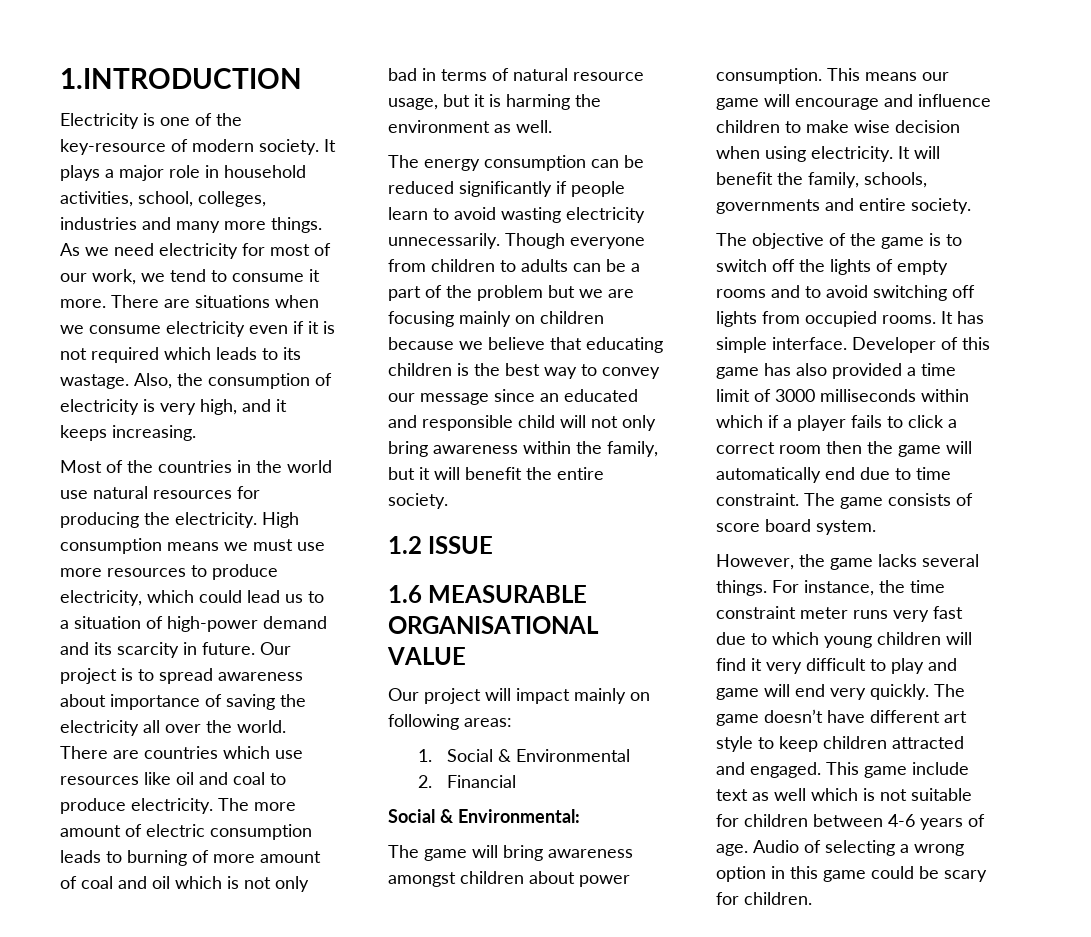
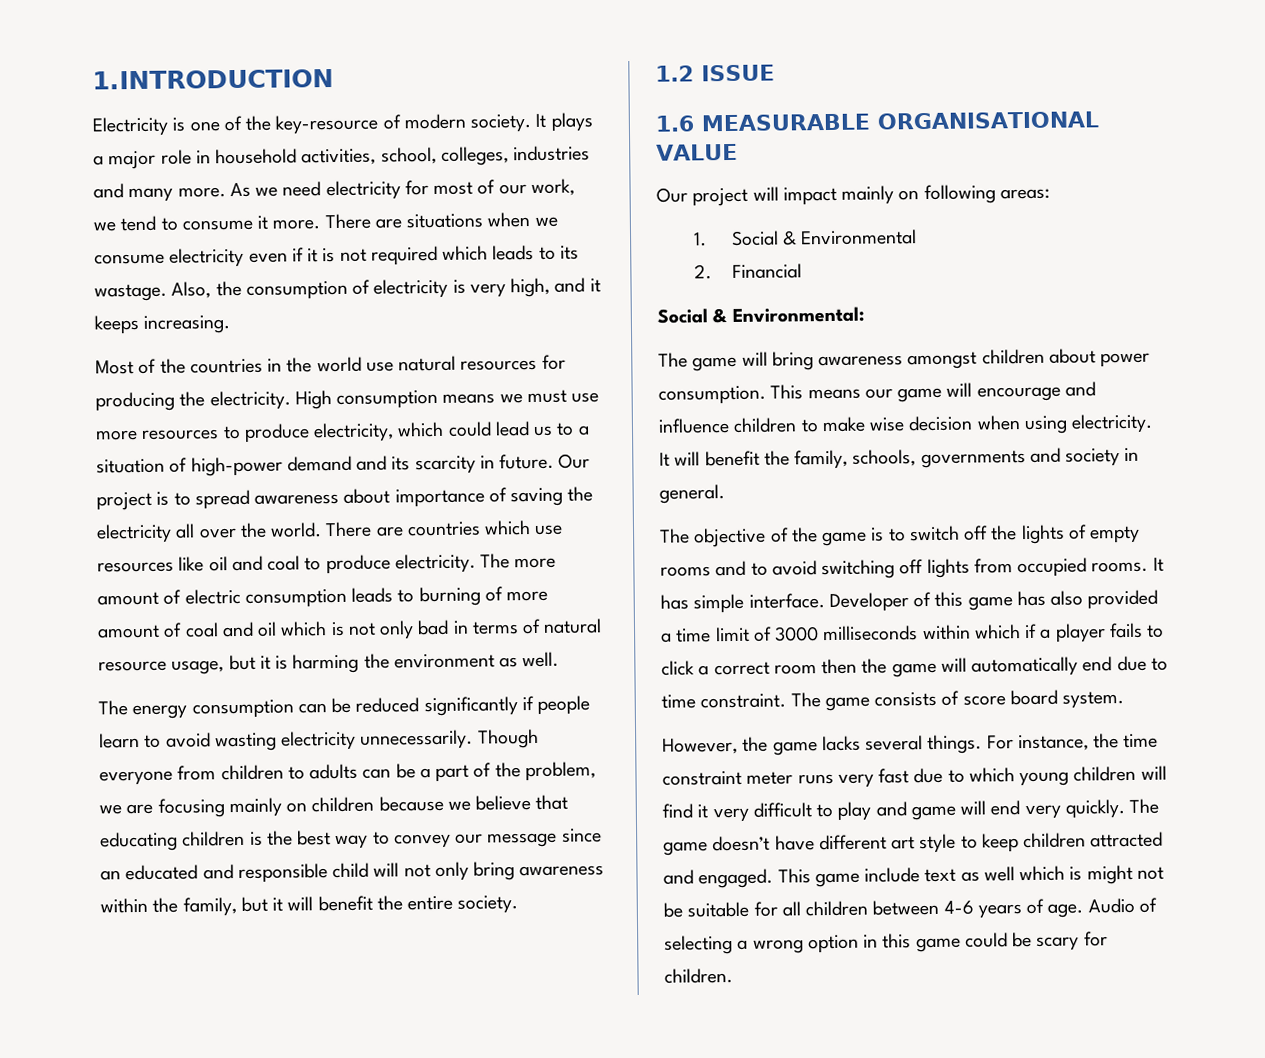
[224,217,322,233] more things. -> [177,187,226,198] more.
[477,285,575,301] problem but -> [524,761,596,782] problem,
[859,198,971,214] entire society. -> [1065,447,1140,467] [659,484,725,504] society in general.
[880,789,907,801] not -> [1086,864,1164,885] [663,902,683,918] might not be
(739, 820) none -> [781,901,801,917] all

